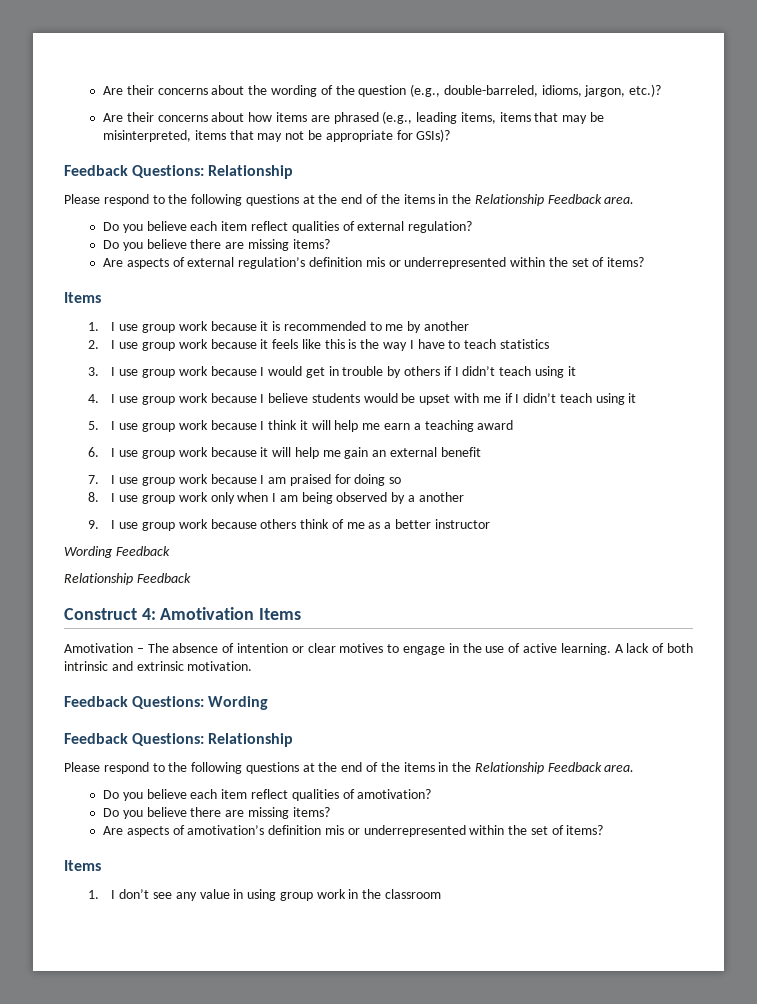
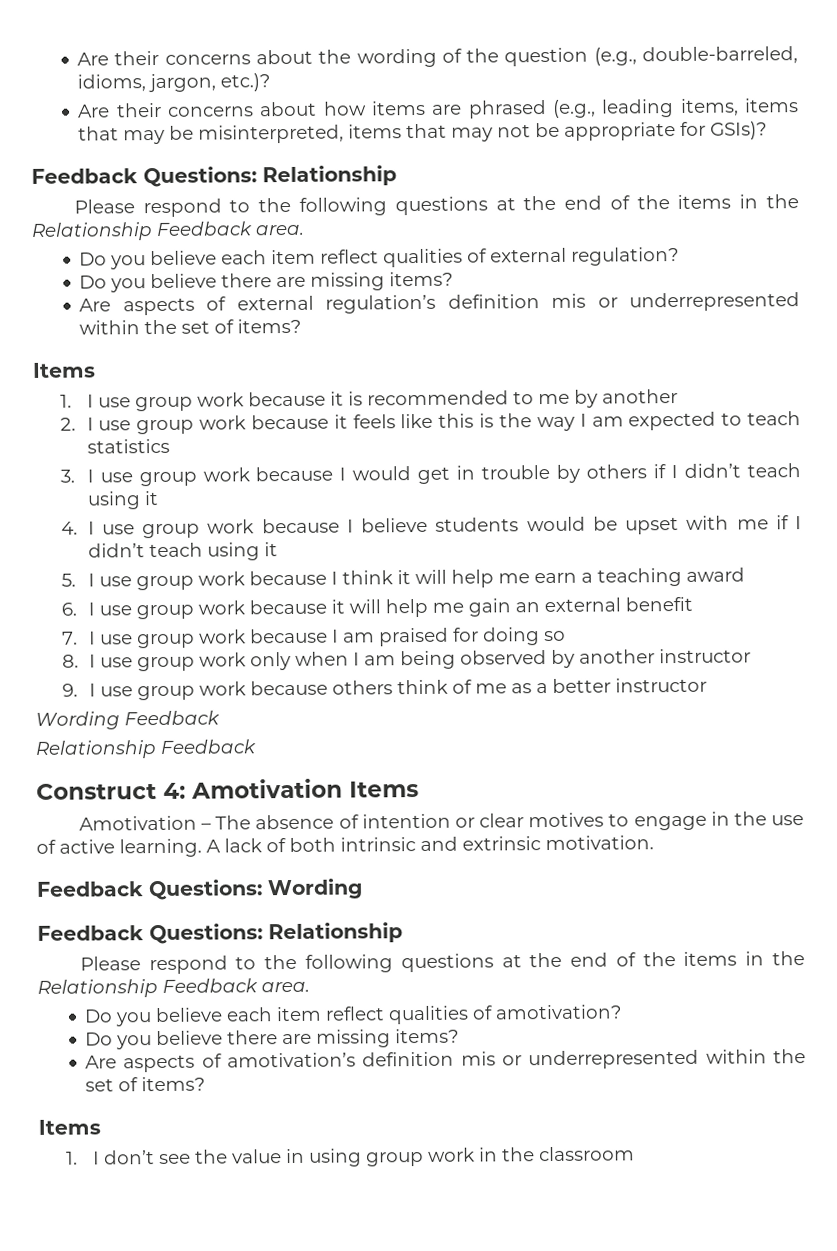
[417,339,445,349] have -> [591,411,717,431] am expected
[407,492,464,502] a another -> [578,648,751,664] another instructor
[175,892,197,901] any -> [194,1149,228,1164] the

